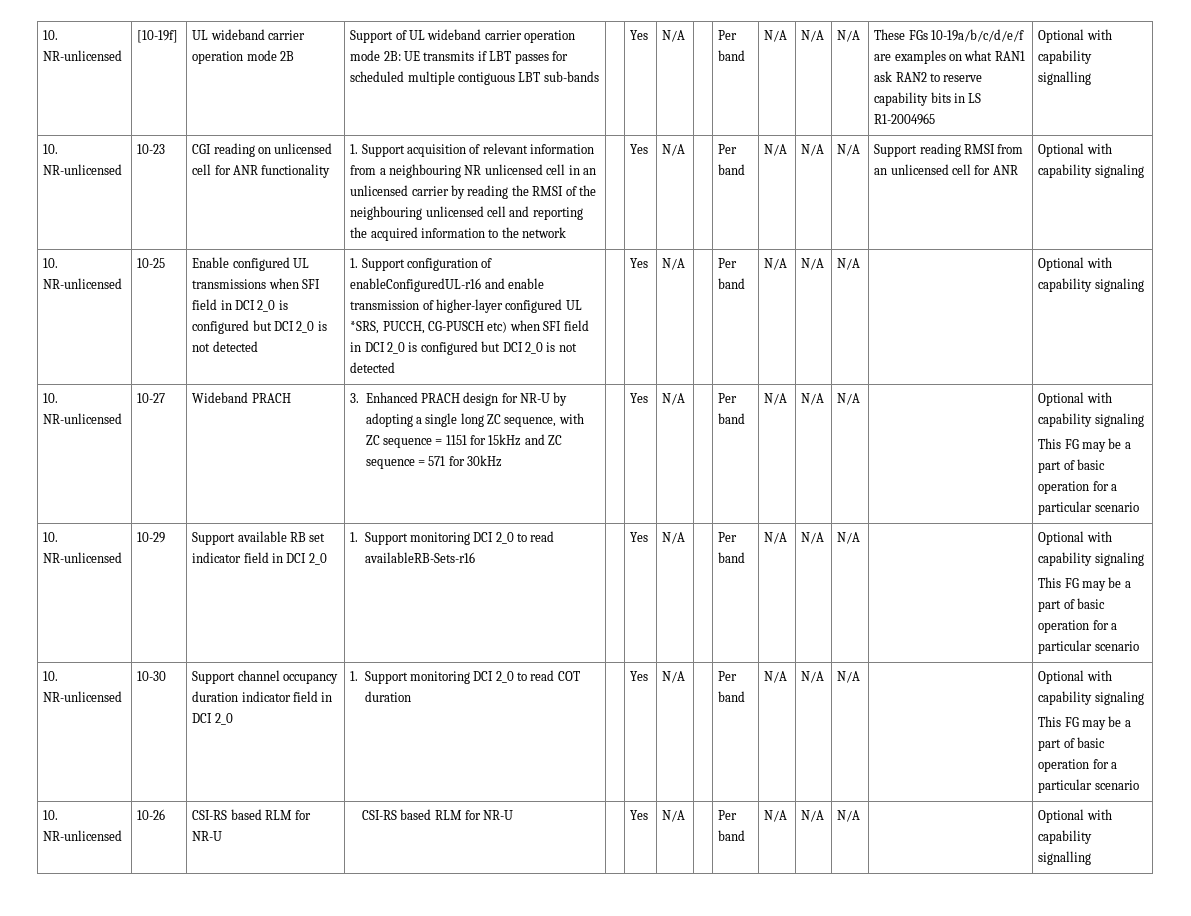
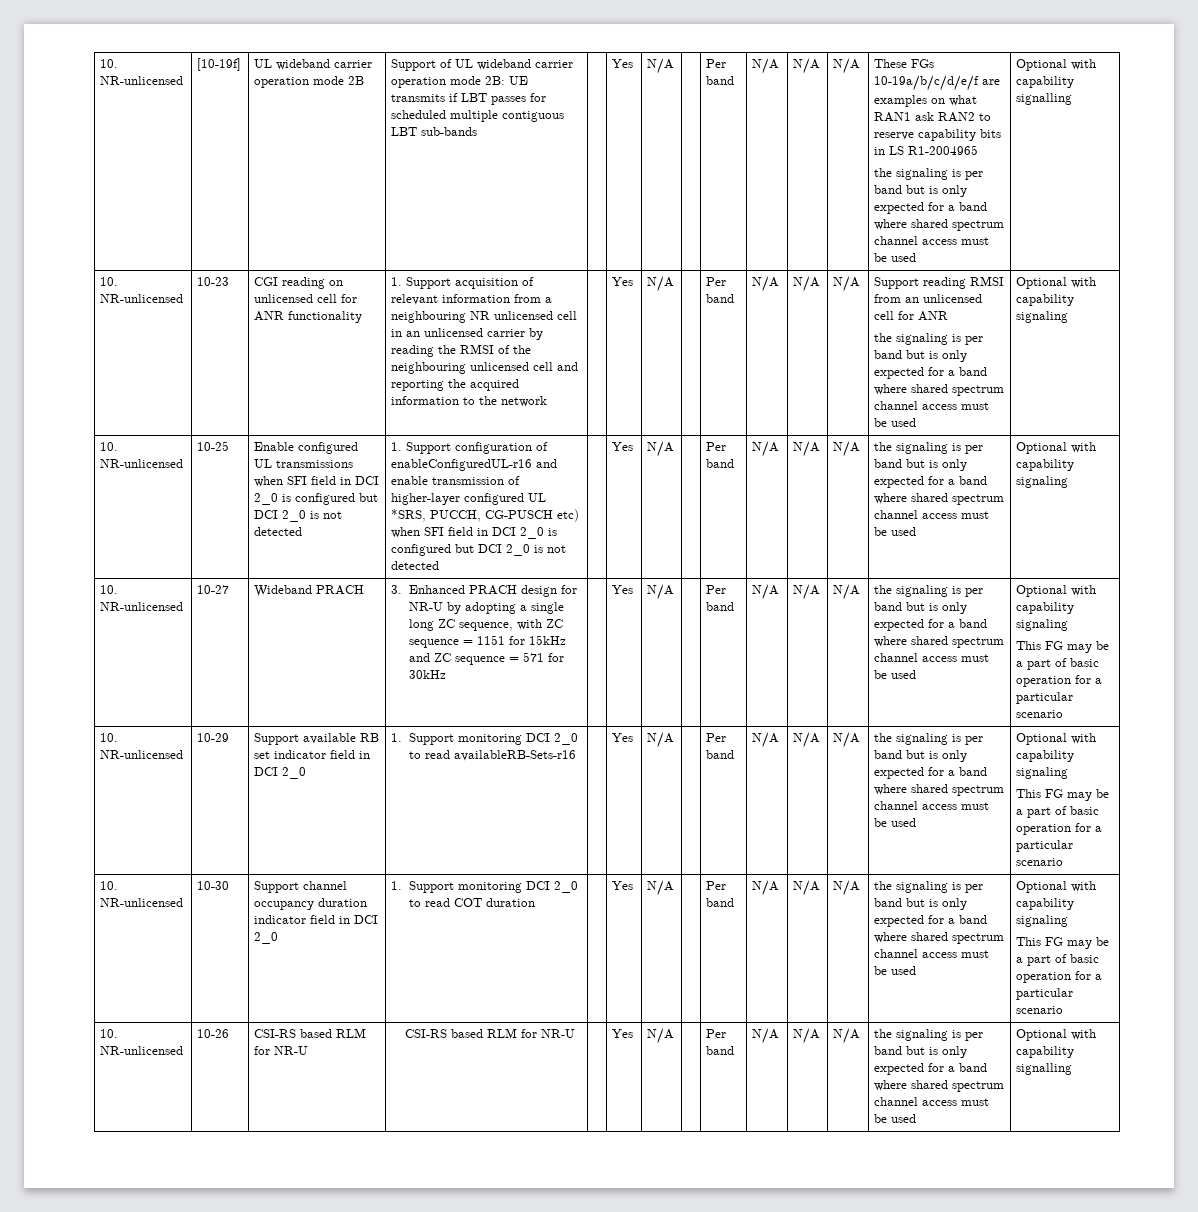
(936, 119) none -> [874,168,984,180] [874,185,968,197] [874,202,988,214] [874,219,1005,231] [874,236,990,245] [874,253,917,262] // the signaling is per band but is only expected for a band where shared spectrum channel access must be used
(1018, 170) none -> [874,333,984,345] [874,350,968,362] [874,367,988,379] [874,384,1005,396] [874,401,990,410] [874,418,917,427] // the signaling is per band but is only expected for a band where shared spectrum channel access must be used
(861, 264) none -> [874,442,984,454] [874,459,968,471] [874,476,988,488] [874,493,1005,505] [874,510,990,519] [874,527,917,536] the signaling is per band but is only expected for a band where shared spectrum channel access must be used
(861, 399) none -> [874,585,984,597] [874,602,968,614] [874,619,988,631] [874,636,1005,648] [874,653,990,662] [874,670,917,679] the signaling is per band but is only expected for a band where shared spectrum channel access must be used
(861, 538) none -> [874,733,984,745] [874,750,968,762] [874,767,988,779] [874,784,1005,796] [874,801,990,810] [874,818,917,827] the signaling is per band but is only expected for a band where shared spectrum channel access must be used
(861, 677) none -> [874,881,984,893] [874,898,968,910] [874,915,988,927] [874,932,1005,944] [874,949,990,958] [874,966,917,975] the signaling is per band but is only expected for a band where shared spectrum channel access must be used
(861, 816) none -> [874,1029,984,1041] [874,1046,968,1058] [874,1063,988,1075] [874,1080,1005,1092] [874,1097,990,1106] [874,1114,917,1123] the signaling is per band but is only expected for a band where shared spectrum channel access must be used

